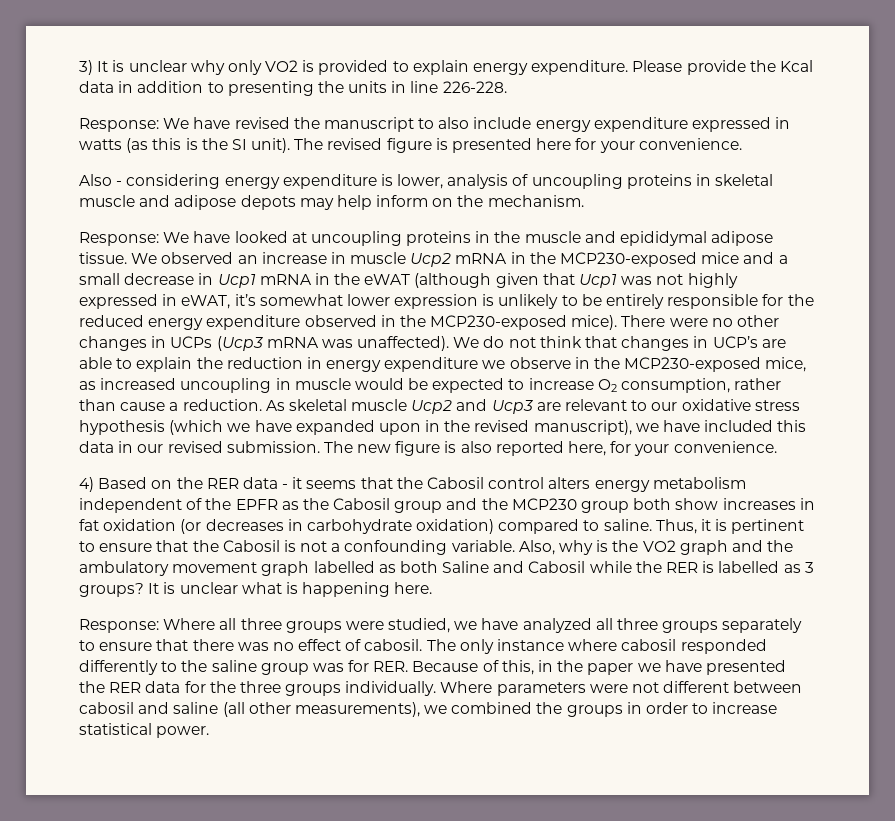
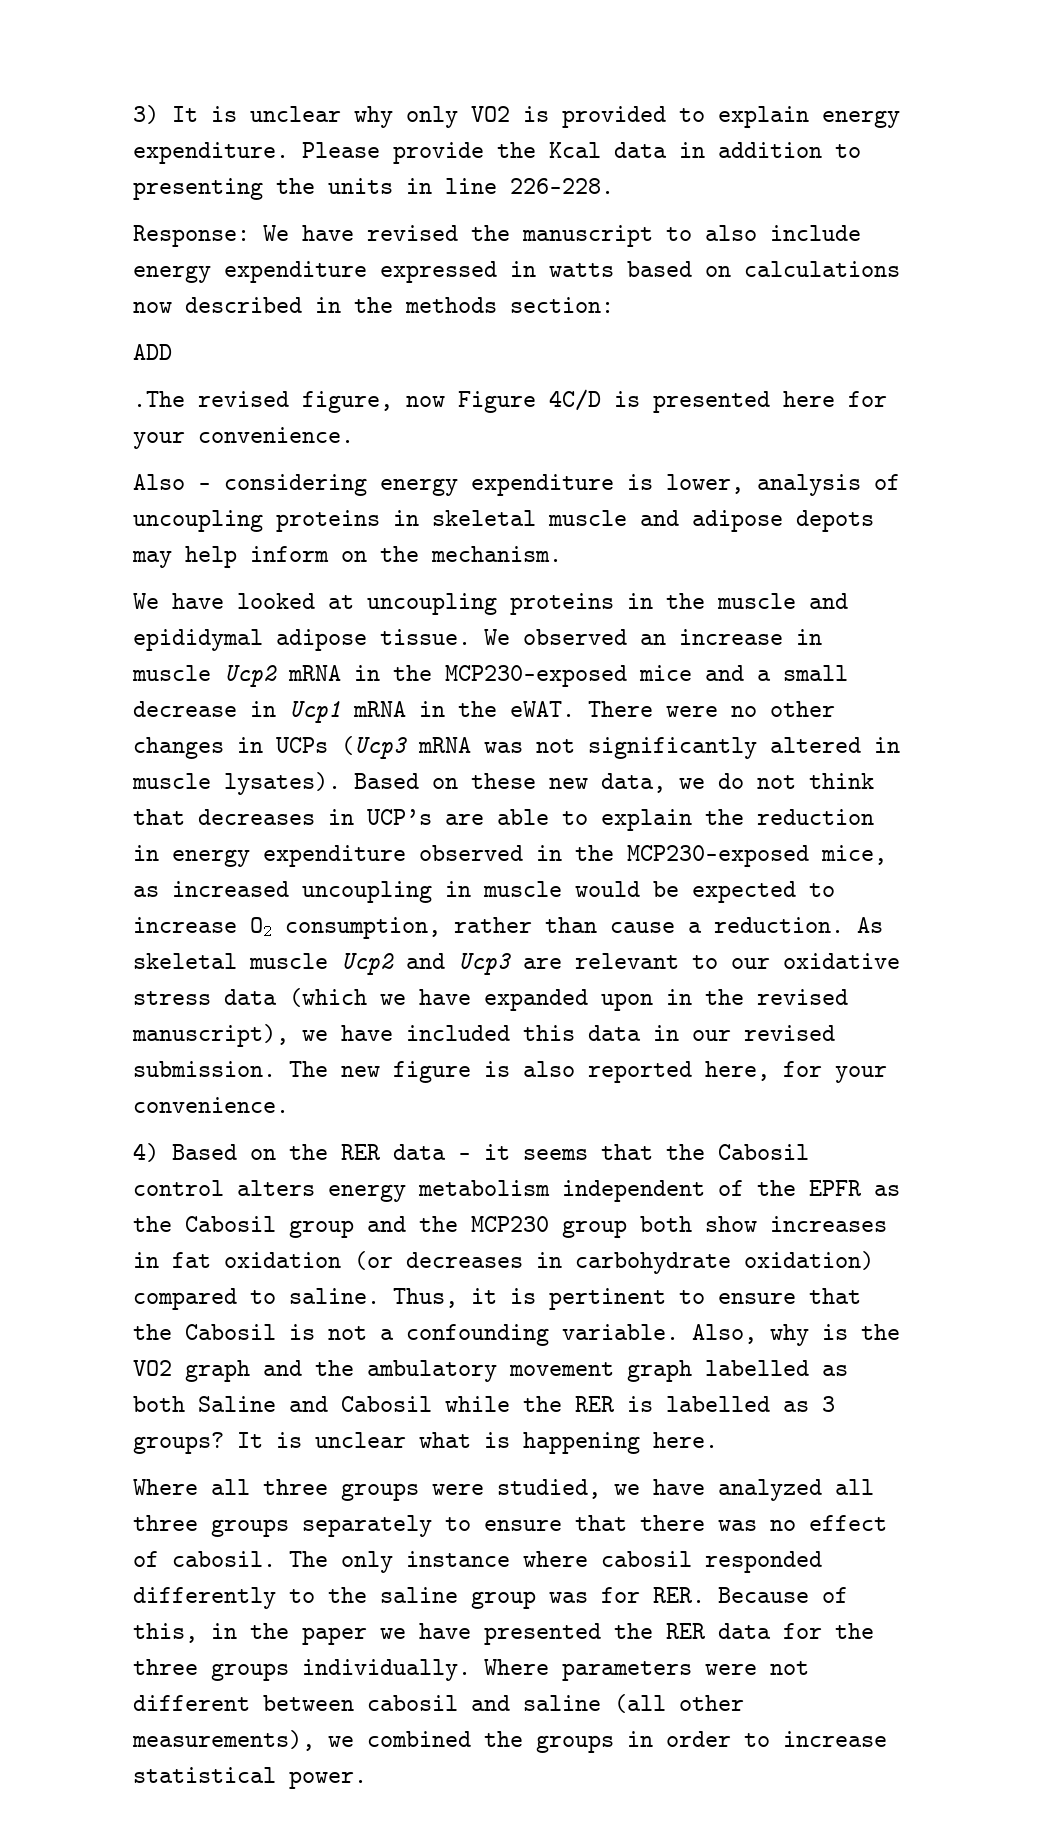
[126,138,432,153] (as this is the SI unit). The revised figure -> [627,261,900,277] [133,297,614,313] [133,344,172,360] [133,389,601,413] based on calculations now described in the methods section: // ADD // .The revised figure, now Figure 4C/D
[79,232,159,246] Response: -> (562, 554) none
[364,273,738,288] [79,294,814,309] [79,315,618,330] eWAT (although given that Ucp1 was not highly expressed in eWAT, it’s somewhat lower expression is unlikely to be entirely responsible for the reduced energy expenditure observed in the MCP230-exposed mice). -> [510,701,575,717] eWAT.
[357,336,480,351] unaffected). We -> [536,737,900,759] [132,772,705,795] not significantly altered in muscle lysates). Based on these new data, we
[621,336,690,351] changes -> [198,809,315,825] decreases
[482,357,571,369] we observe -> [419,845,523,861] observed
[79,420,165,435] hypothesis -> [224,989,277,1005] data
[79,619,159,633] Response: -> (718, 1440) none

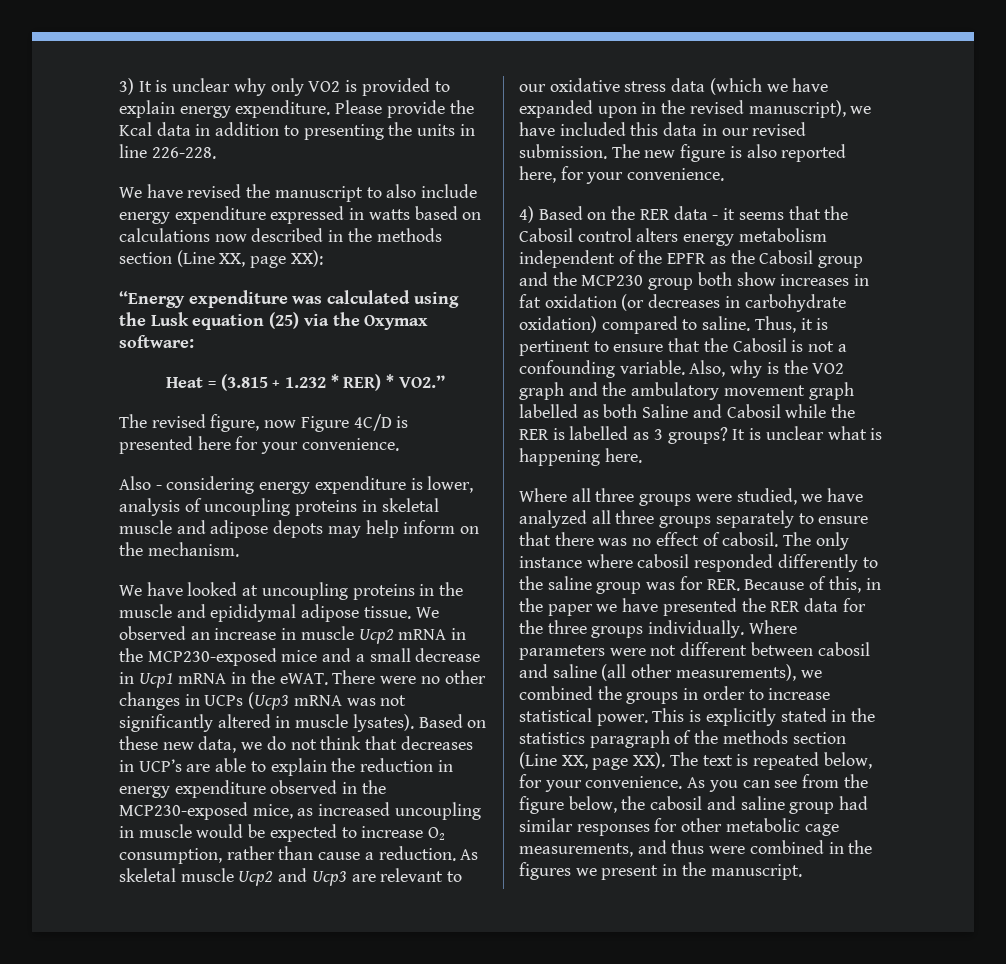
[133,225,250,247] Response: -> (216, 153) none
[510,297,614,313] [133,344,172,360] [133,391,185,407] section: // ADD // .The -> [119,250,323,268] [119,290,459,308] [119,312,429,330] [119,335,194,348] [166,374,445,391] [119,414,147,428] section (Line XX, page XX): // “Energy expenditure was calculated using the Lusk equation (25) via the Oxymax software: // Heat = (3.815 + 1.232 * RER) * VO2.” // The
(367, 1780) none -> [652,708,876,726] [519,730,846,748] [519,752,872,770] [519,774,868,792] [519,796,869,814] [519,818,839,836] [519,840,873,857] [519,862,802,880] This is explicitly stated in the statistics paragraph of the methods section (Line XX, page XX). The text is repeated below, for your convenience. As you can see from the figure below, the cabosil and saline group had similar responses for other metabolic cage measurements, and thus were combined in the figures we present in the manuscript.

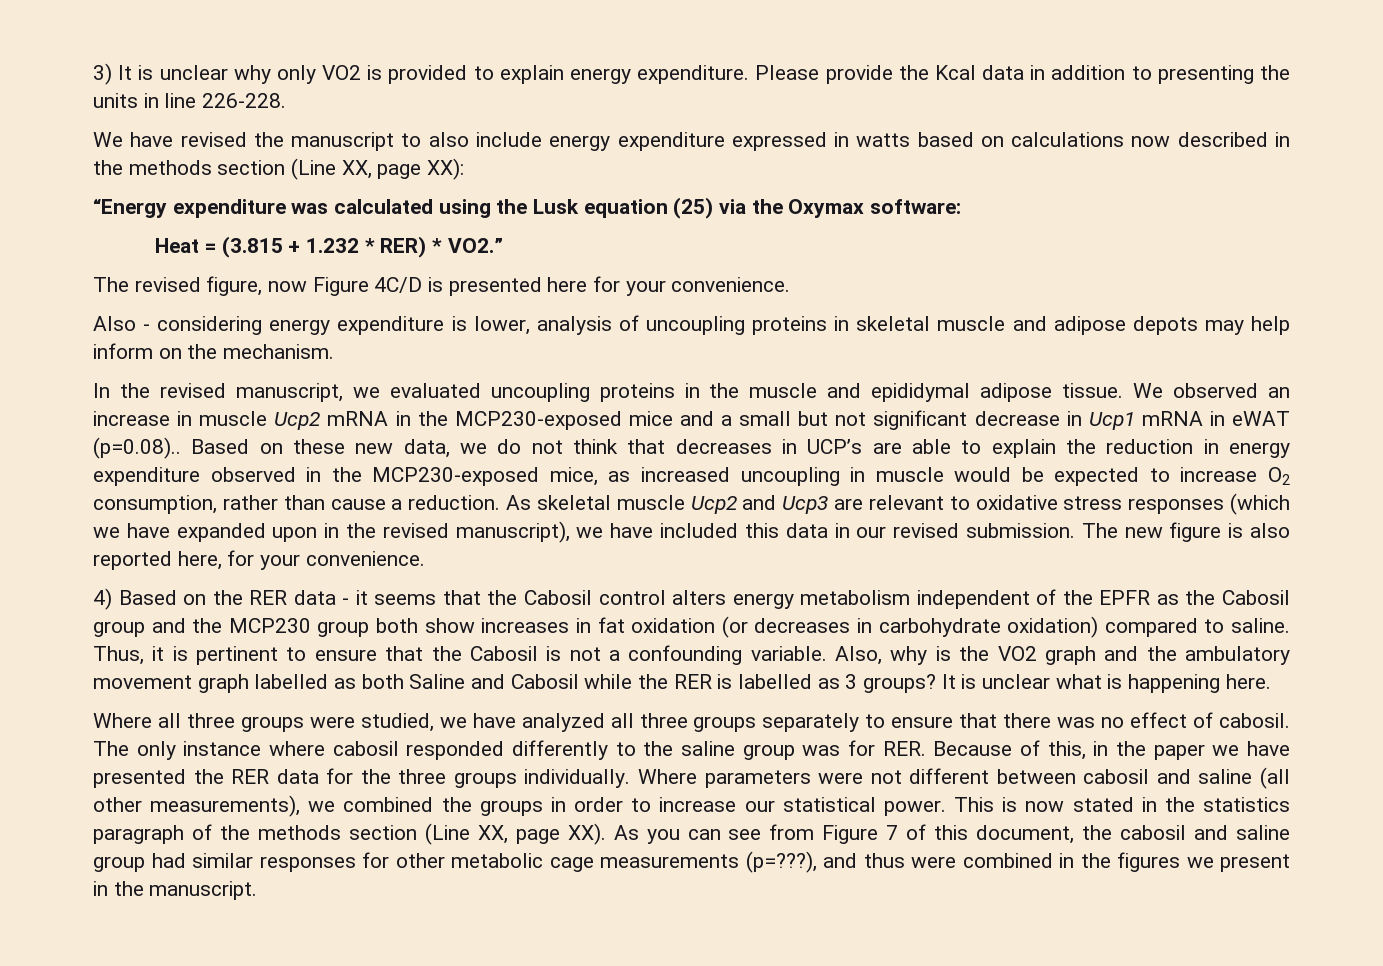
[119,582,259,596] We have looked at -> [93,383,481,402] In the revised manuscript, we evaluated
(411, 655) none -> [798,410,968,430] but not significant
[250,670,486,685] [119,692,407,710] [119,714,414,732] the eWAT. There were no other changes in UCPs (Ucp3 mRNA was not significantly altered in muscle lysates). -> [1232,411,1290,426] [93,437,181,459] eWAT (p=0.08)..
[519,84,546,92] our -> (970, 503) none
[671,78,706,92] data -> [1128,498,1225,514] responses
(831, 694) none -> [744,800,775,812] our
[705,708,776,726] explicitly -> [1025,801,1065,812] now
[669,752,872,770] [519,774,683,792] The text is repeated below, for your convenience. -> (606, 834) none
[843,774,868,788] [519,796,617,814] the figure below, -> [822,824,1075,844] Figure 7 of this document,
[519,843,633,857] measurements, -> [600,851,817,873] measurements (p=???),

